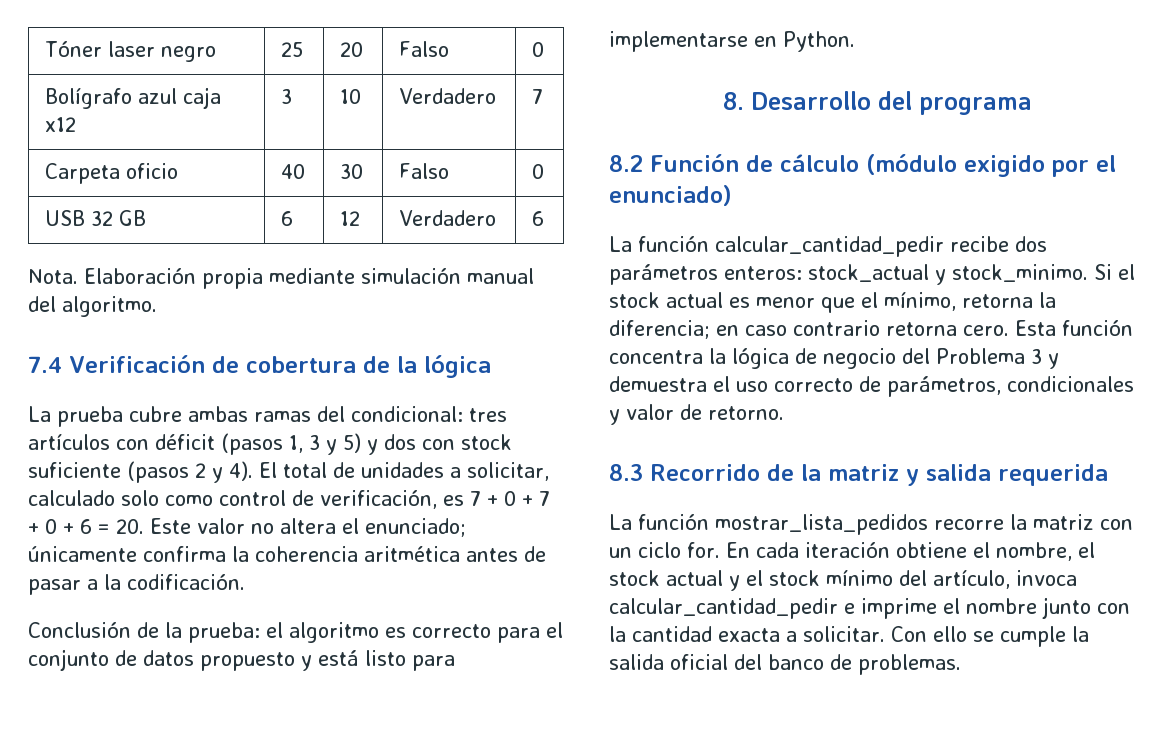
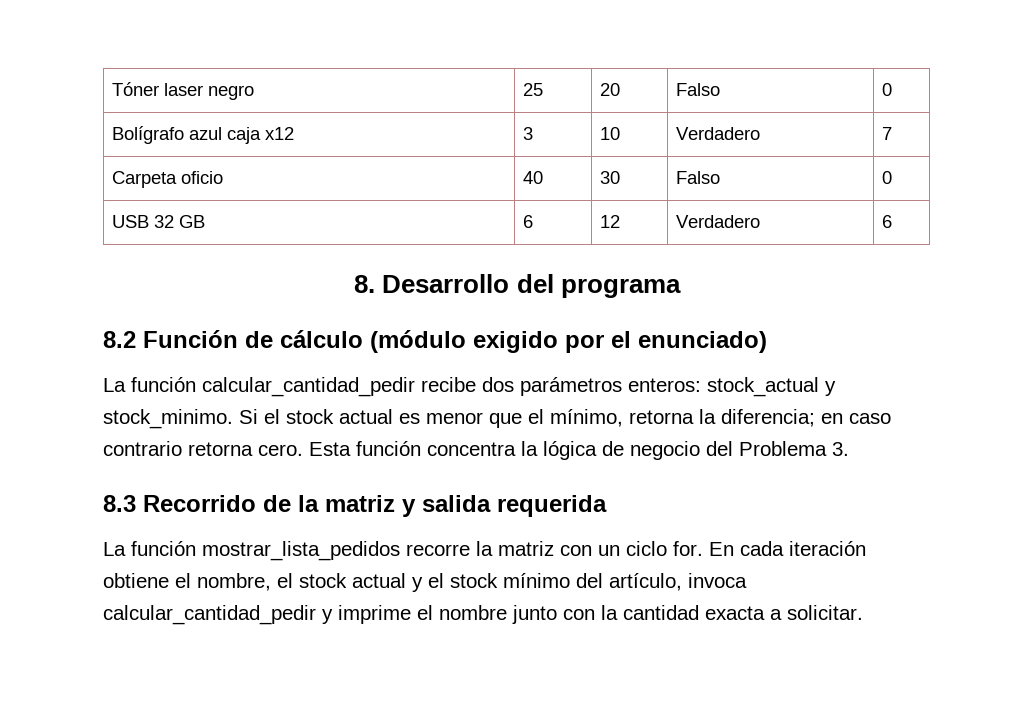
[28,268,534,289] [28,296,157,317] [28,355,491,378] [28,406,507,427] [28,433,512,455] [28,461,549,483] [28,490,550,509] [28,518,466,537] [28,546,546,562] [28,574,245,595] [28,622,563,643] [28,649,455,671] [609,31,855,52] // Nota. Elaboración propia mediante simulación manual del algoritmo. // 7.4 Verificación de cobertura de la lógica // La prueba cubre ambas ramas del condicional: tres artículos con déficit (pasos 1, 3 y 5) y dos con stock suficiente (pasos 2 y 4). El total de unidades a solicitar, calculado solo como control de verificación, es 7 + 0 + 7 + 0 + 6 = 20. Este valor no altera el enunciado; únicamente confirma la coherencia aritmética antes de pasar a la codificación. // Conclusión de la prueba: el algoritmo es correcto para el conjunto de datos propuesto y está listo para implementarse en Python. -> (892, 221) none
[1031,349,1059,369] [609,376,1134,397] [609,404,784,425] 3 y demuestra el uso correcto de parámetros, condicionales y valor de retorno. -> [832,442,849,456] 3.
[844,603,855,614] e -> [322,609,333,624] y
[890,626,1089,647] [609,654,961,675] Con ello se cumple la salida oficial del banco de problemas. -> (863, 612) none

